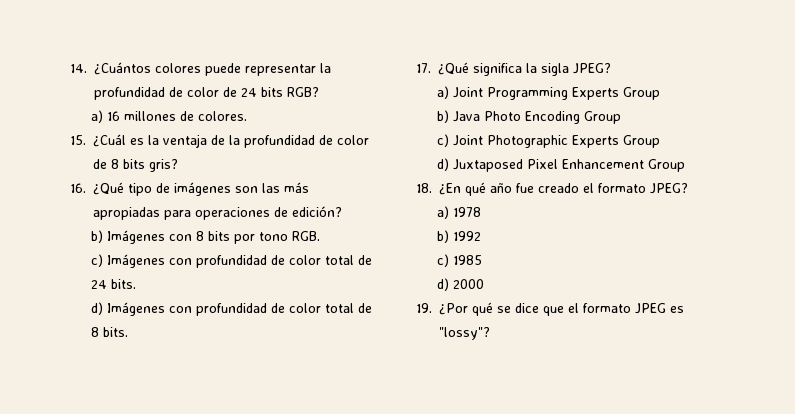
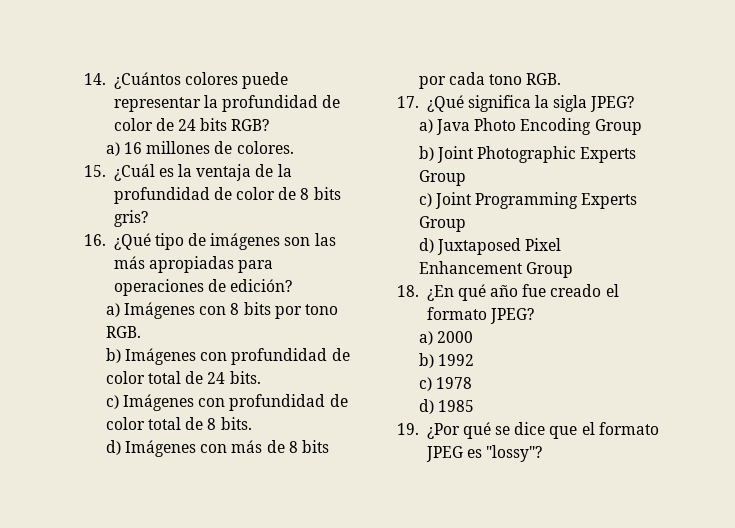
[90,230,103,243] b) -> [105,303,120,317] a)
[90,254,103,267] c) -> [105,348,121,363] b)
[90,302,103,315] d) -> [105,395,119,409] c)
(128, 332) none -> [105,440,330,457] [418,72,562,89] // d) Imágenes con más de 8 bits por cada tono RGB.
[452,87,660,100] [436,110,449,123] Joint Programming Experts Group // b) -> (433, 126) none
(621, 117) none -> [418,146,637,163] [418,170,466,186] // b) Joint Photographic Experts Group
[486,135,568,148] Photographic -> [475,192,579,209] Programming
[452,207,481,217] 1978 -> [437,331,474,343] 2000
[452,255,482,265] [436,278,484,291] 1985 // d) 2000 -> [436,377,473,389] [418,399,475,414] 1978 // d) 1985

